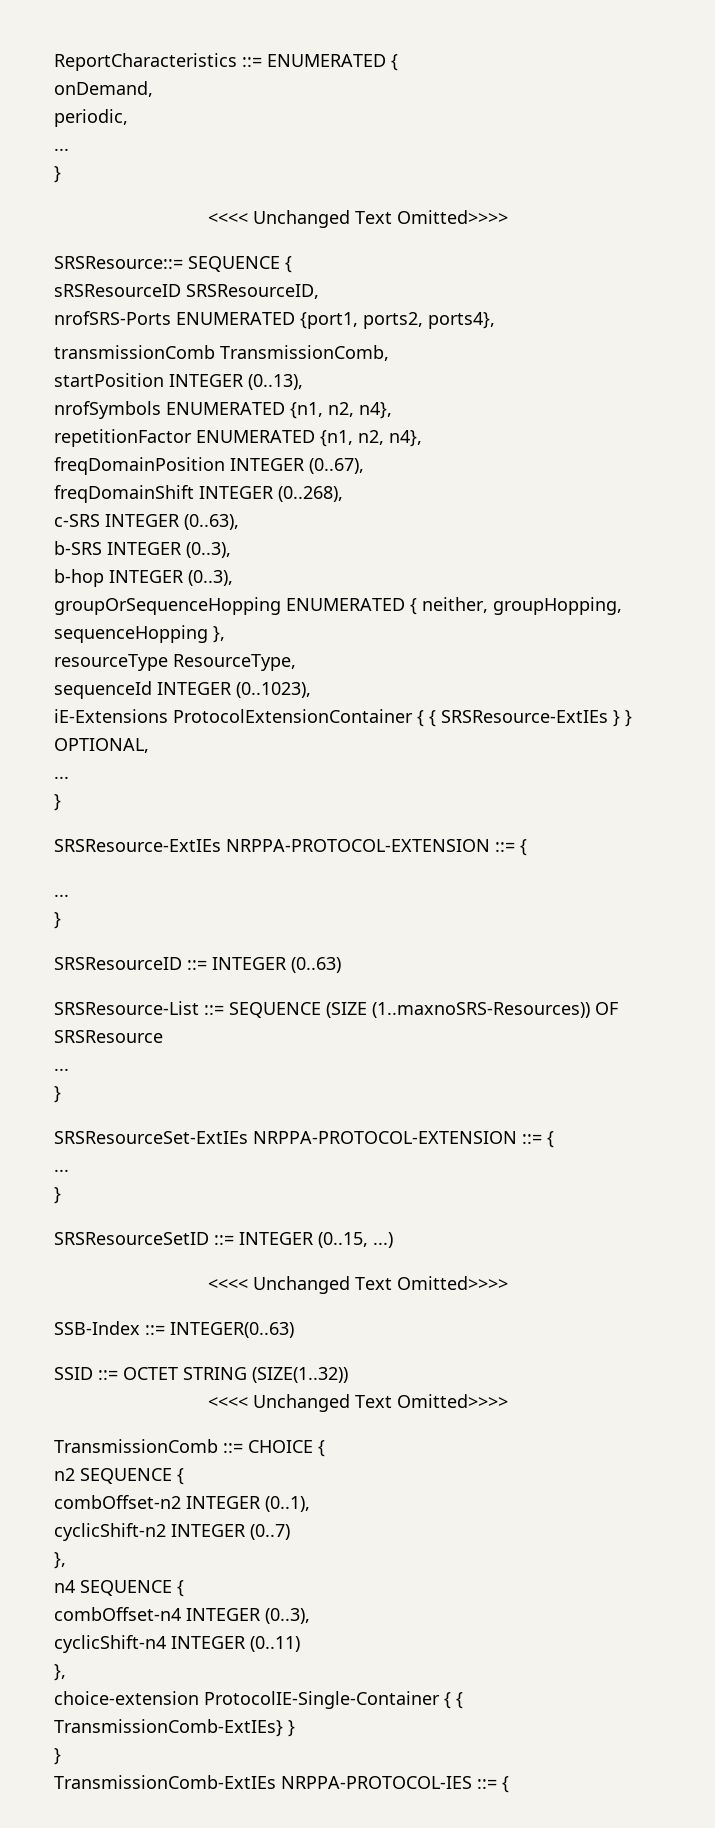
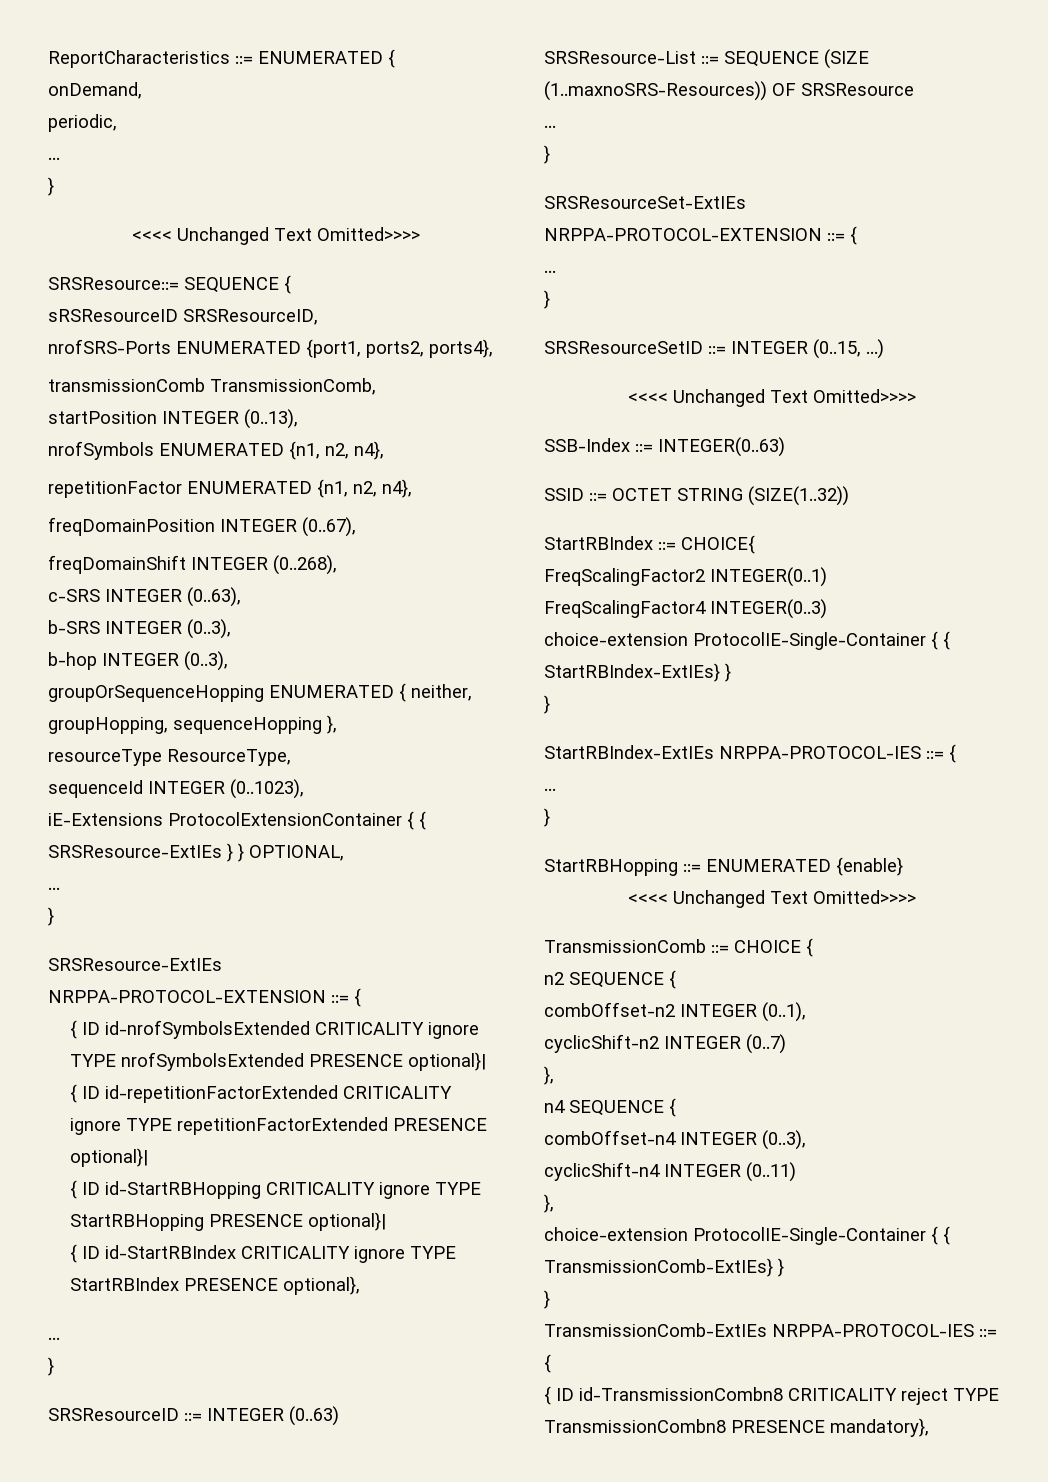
(527, 847) none -> [69,1020,479,1039] [69,1052,486,1071] [69,1084,452,1103] [69,1117,487,1135] [69,1148,148,1167] [69,1180,481,1199] [69,1212,386,1231] [69,1244,456,1263] [69,1276,360,1295] // { ID id-nrofSymbolsExtended CRITICALITY ignore TYPE nrofSymbolsExtended PRESENCE optional}| // { ID id-repetitionFactorExtended CRITICALITY ignore TYPE repetitionFactorExtended PRESENCE optional}| // { ID id-StartRBHopping CRITICALITY ignore TYPE StartRBHopping PRESENCE optional}| // { ID id-StartRBIndex CRITICALITY ignore TYPE StartRBIndex PRESENCE optional},
(348, 1375) none -> [544,535,755,554] [544,567,827,587] [544,599,827,619] [544,631,950,650] [544,663,731,682] [544,695,550,714] [544,744,956,763] [544,788,556,791] [544,808,550,827] [544,857,903,876] // StartRBIndex ::= CHOICE{ // FreqScalingFactor2 INTEGER(0..1) // FreqScalingFactor4 INTEGER(0..3) // choice-extension ProtocolIE-Single-Container { { StartRBIndex-ExtIEs} } // } // StartRBIndex-ExtIEs NRPPA-PROTOCOL-IES ::= { // ... // } // StartRBHopping ::= ENUMERATED {enable}
(509, 1784) none -> [544,1386,999,1405] [544,1418,929,1437] // { ID id-TransmissionCombn8 CRITICALITY reject TYPE TransmissionCombn8 PRESENCE mandatory},

